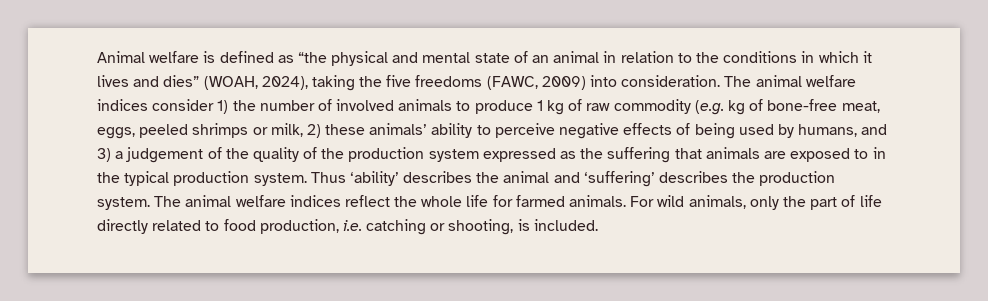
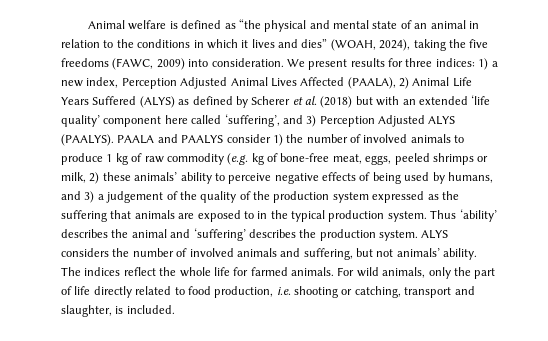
[724,75,856,87] [97,99,148,111] The animal welfare indices -> [286,58,498,70] [61,77,472,89] [61,95,491,108] [61,114,456,127] [61,134,224,146] We present results for three indices: 1) a new index, Perception Adjusted Animal Lives Affected (PAALA), 2) Animal Life Years Suffered (ALYS) as defined by Scherer et al. (2018) but with an extended ‘life quality’ component here called ‘suffering’, and 3) Perception Adjusted ALYS (PAALYS). PAALA and PAALYS
[154,195,286,207] The animal welfare -> [421,230,449,239] [61,248,478,260] [61,267,81,276] ALYS considers the number of involved animals and suffering, but not animals’ ability. The
[366,219,514,235] catching or shooting, -> [294,286,475,298] [61,305,112,317] shooting or catching, transport and slaughter,

